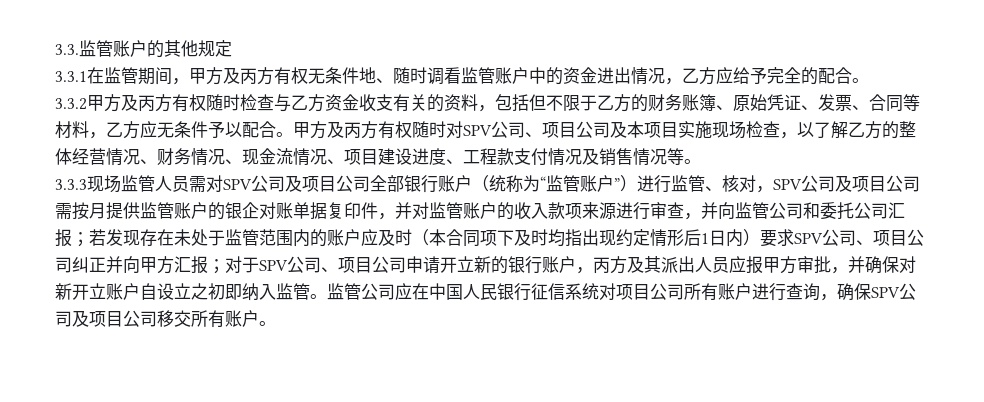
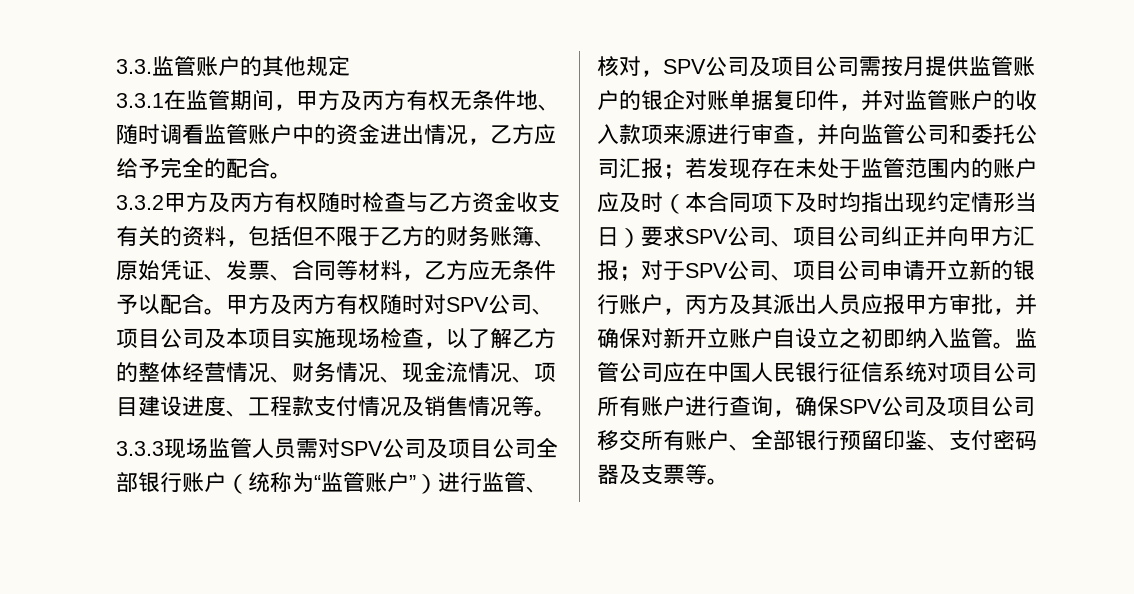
[684,229,743,247] 后1日内 -> [1015,192,1037,212] [597,227,619,246] 当日
(259, 318) none -> [729,430,1037,451] [597,464,707,485] 、全部银行预留印鉴、支付密码器及支票等

